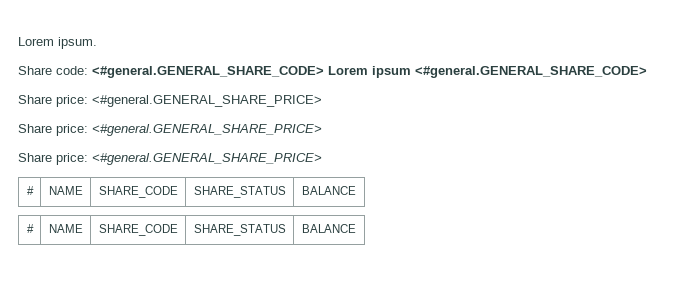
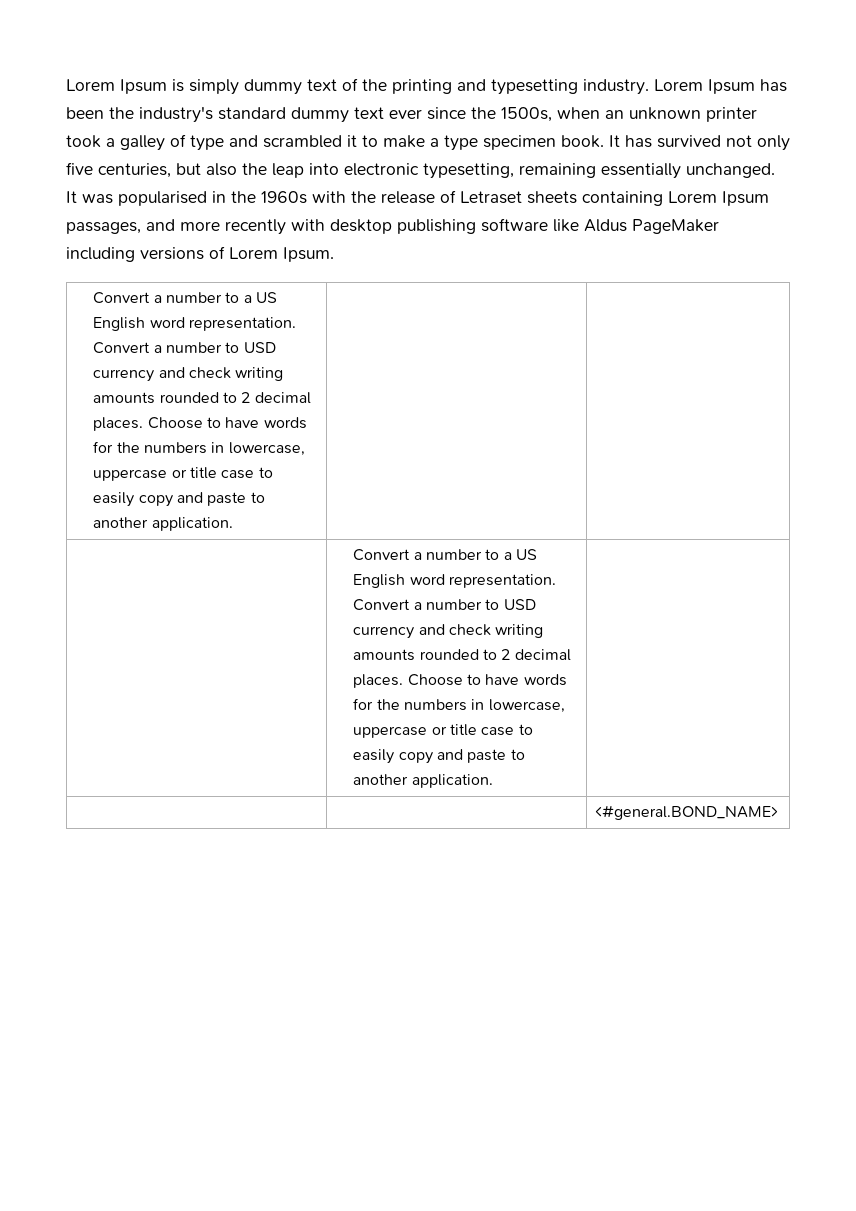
[18,37,97,49] [18,66,647,78] [18,95,322,107] [18,124,322,136] [18,153,322,165] [26,186,34,195] [48,186,83,195] [98,186,178,198] [193,186,286,198] [302,186,356,195] [26,224,34,233] [48,224,83,233] [98,224,178,236] [193,224,286,236] [302,224,356,233] Lorem ipsum. // Share code: <#general.GENERAL_SHARE_CODE> Lorem ipsum <#general.GENERAL_SHARE_CODE> // Share price: <#general.GENERAL_SHARE_PRICE> // Share price: <#general.GENERAL_SHARE_PRICE> // Share price: <#general.GENERAL_SHARE_PRICE> // # | NAME | SHARE_CODE | SHARE_STATUS | BALANCE // # | NAME | SHARE_CODE | SHARE_STATUS | BALANCE -> [66,78,787,95] [66,106,757,123] [66,134,790,151] [66,162,775,179] [66,190,769,206] [66,218,719,235] [66,246,334,262] [93,292,278,304] [93,317,297,331] [93,342,276,354] [93,367,284,382] [93,392,311,404] [93,417,307,431] [93,441,305,456] [93,467,273,481] [93,492,265,507] [93,517,233,531] [353,549,538,561] [353,574,557,588] [353,599,536,611] [353,624,544,639] [353,649,571,661] [353,674,567,688] [353,698,565,713] [353,724,533,738] [353,749,525,764] [353,774,493,788] [595,805,779,820] Lorem Ipsum is simply dummy text of the printing and typesetting industry. Lorem Ipsum has been the industry's standard dummy text ever since the 1500s, when an unknown printer took a galley of type and scrambled it to make a type specimen book. It has survived not only five centuries, but also the leap into electronic typesetting, remaining essentially unchanged. It was popularised in the 1960s with the release of Letraset sheets containing Lorem Ipsum passages, and more recently with desktop publishing software like Aldus PageMaker including versions of Lorem Ipsum. // Convert a number to a US English word representation. Convert a number to USD currency and check writing amounts rounded to 2 decimal places. Choose to have words for the numbers in lowercase, uppercase or title case to easily copy and paste to another application. | | // | Convert a number to a US English word representation. Convert a number to USD currency and check writing amounts rounded to 2 decimal places. Choose to have words for the numbers in lowercase, uppercase or title case to easily copy and paste to another application. | // | | <#general.BOND_NAME>

